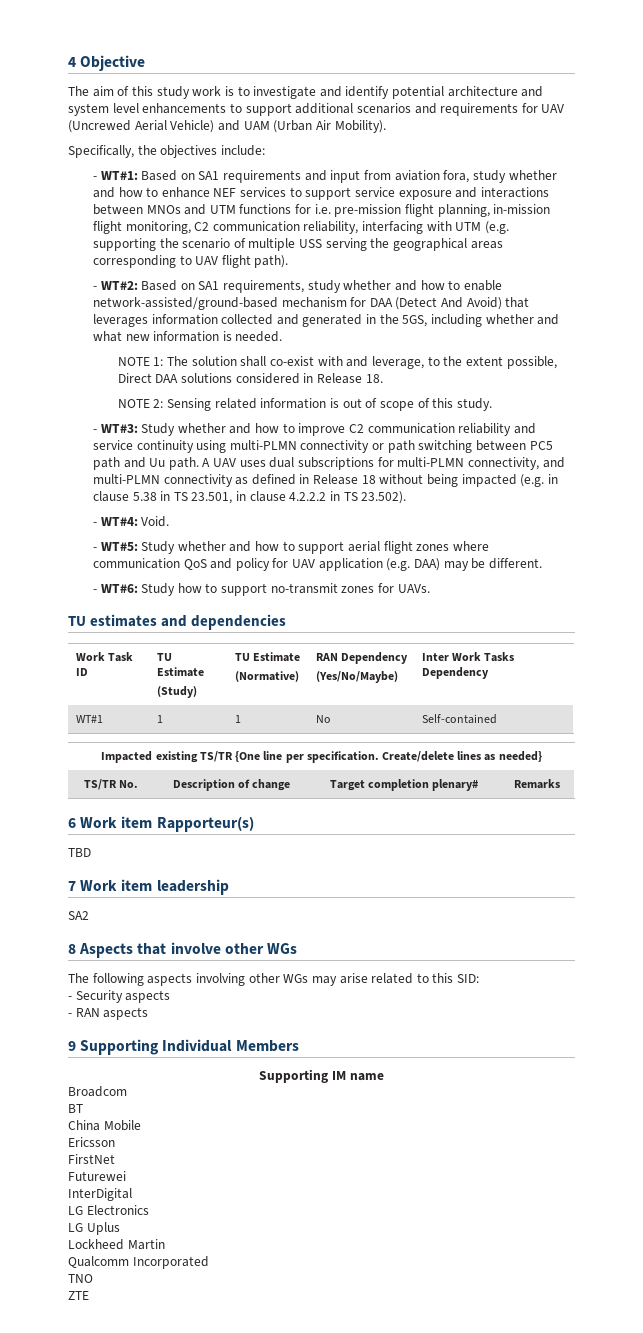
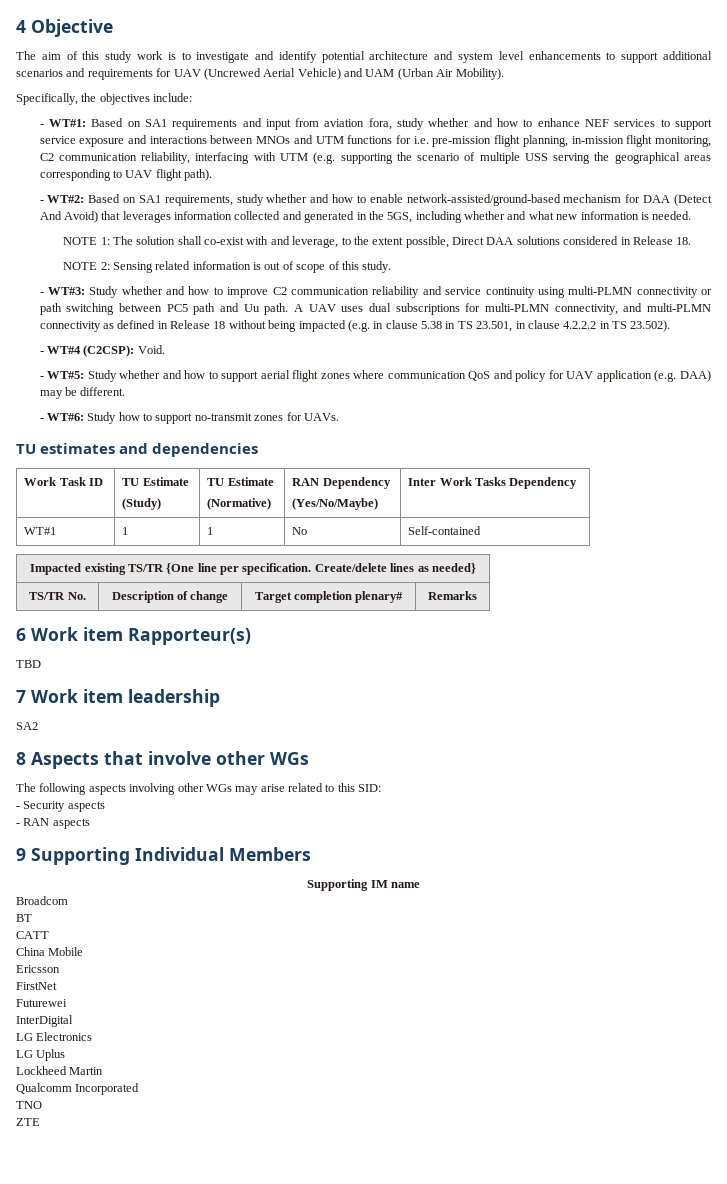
[100,517,138,526] WT#4: -> [46,345,135,357] WT#4 (C2CSP):
(83, 1108) none -> [16,931,49,939] // CATT

